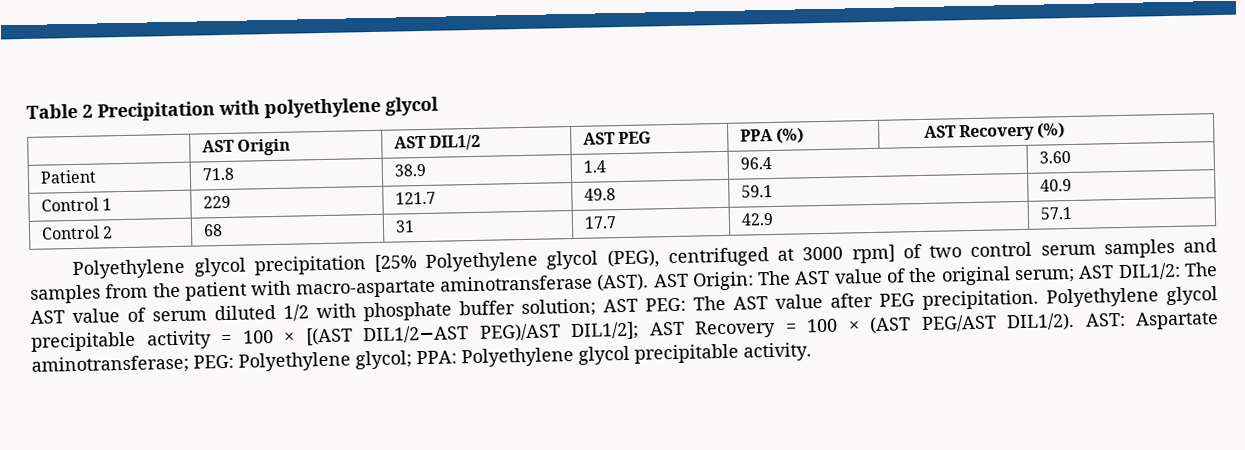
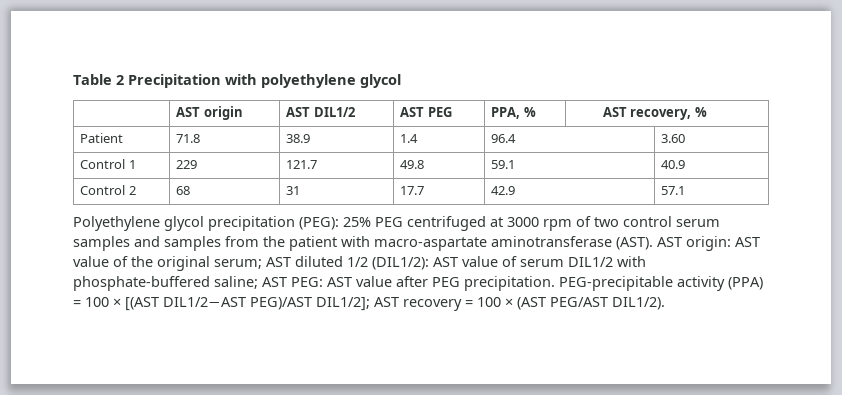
[237,138,292,156] Origin -> [203,106,243,120] origin
[739,127,805,144] [923,122,1066,142] PPA (%) | AST Recovery (%) -> [491,107,536,119] [602,107,707,120] PPA, % | AST recovery, %
[373,249,660,272] [25% Polyethylene glycol (PEG), -> [299,217,403,230] (PEG): 25% PEG
[851,244,895,264] rpm] -> [543,219,572,231] rpm
[691,270,792,291] Origin: The -> [686,236,731,251] origin:
[1117,262,1218,281] DIL1/2: The -> [295,256,429,270] diluted 1/2 (DIL1/2):
[214,298,596,322] diluted 1/2 with phosphate buffer solution; -> [568,256,646,267] [73,276,258,291] DIL1/2 with phosphate-buffered saline;
[693,295,726,311] The -> (323, 282) none
[1046,286,1218,308] [31,330,212,352] Polyethylene glycol precipitable activity -> [559,276,763,291] PEG-precipitable activity (PPA)
[694,319,776,339] Recovery -> [403,299,462,311] recovery
[1084,311,1219,330] [31,342,812,375] AST: Aspartate aminotransferase; PEG: Polyethylene glycol; PPA: Polyethylene glycol precipitable activity. -> (665, 303) none

